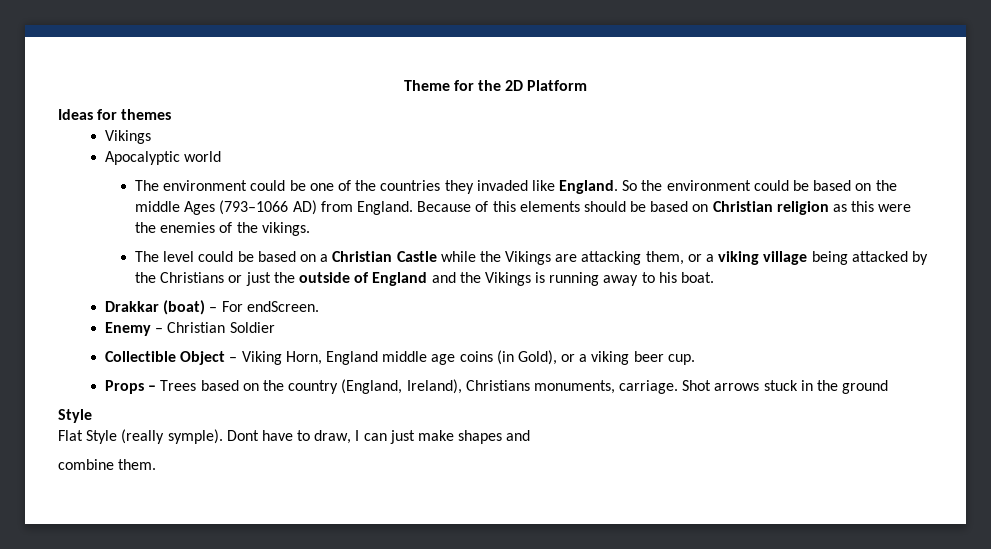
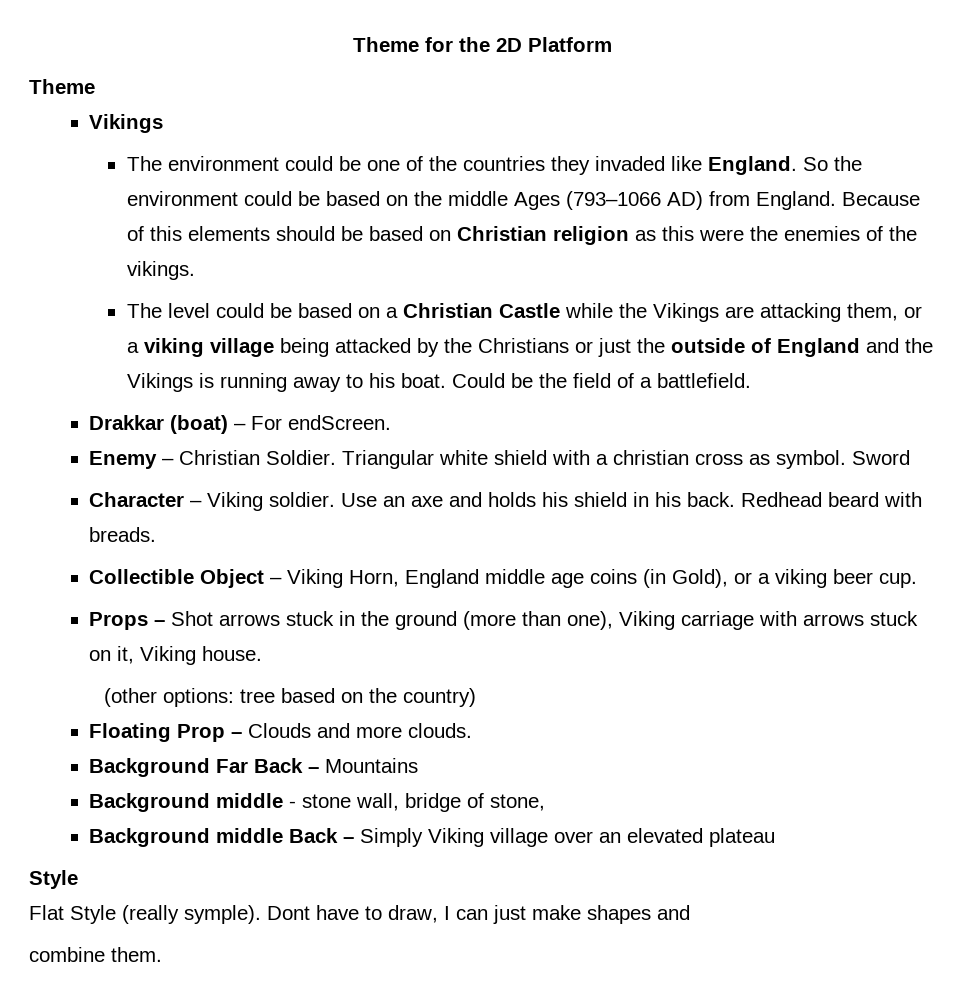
[58,109,172,120] [105,130,152,144] [105,151,222,165] Ideas for themes // Vikings // Apocalyptic world -> [29,79,95,94] [89,114,164,133] Theme // Vikings
(714, 277) none -> [451,373,751,388] Could be the field of a battlefield.
[229,322,275,333] Soldier -> [266,450,911,469] [89,492,923,511] [89,527,157,542] Soldier. Triangular white shield with a christian cross as symbol. Sword // Character – Viking soldier. Use an axe and holds his shield in his back. Redhead beard with breads.
[160,379,679,394] Trees based on the country (England, Ireland), Christians monuments, carriage. -> (166, 623) none
(889, 387) none -> [463,611,919,630] [89,646,263,665] [104,688,477,707] [89,723,473,742] [89,758,419,777] [89,793,546,812] [89,828,776,847] (more than one), Viking carriage with arrows stuck on it, Viking house. // (other options: tree based on the country) // Floating Prop – Clouds and more clouds. // Background Far Back – Mountains // Background middle - stone wall, bridge of stone, // Background middle Back – Simply Viking village over an elevated plateau

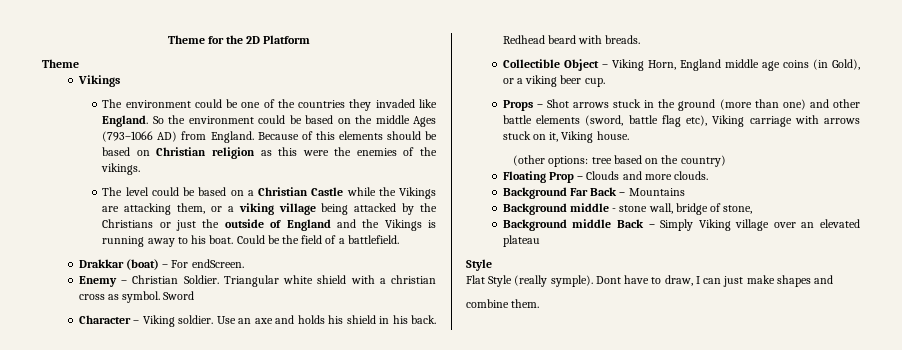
[567,611,614,630] one), -> [782,99,860,110] [502,115,708,127] one) and other battle elements (sword, battle flag etc),

